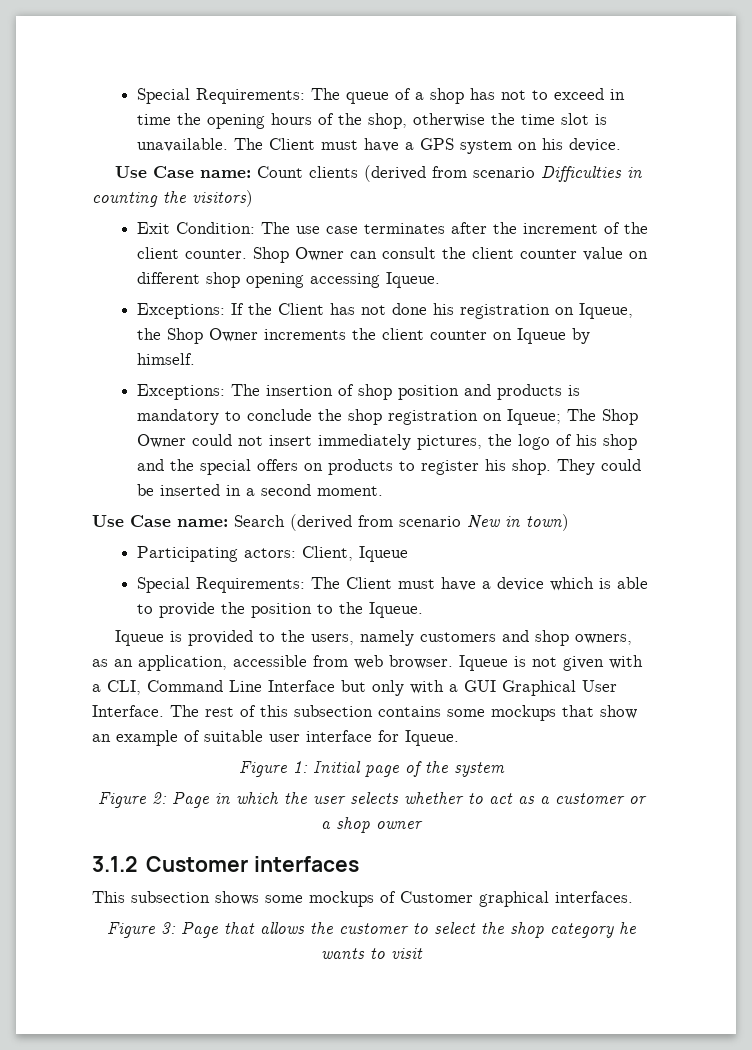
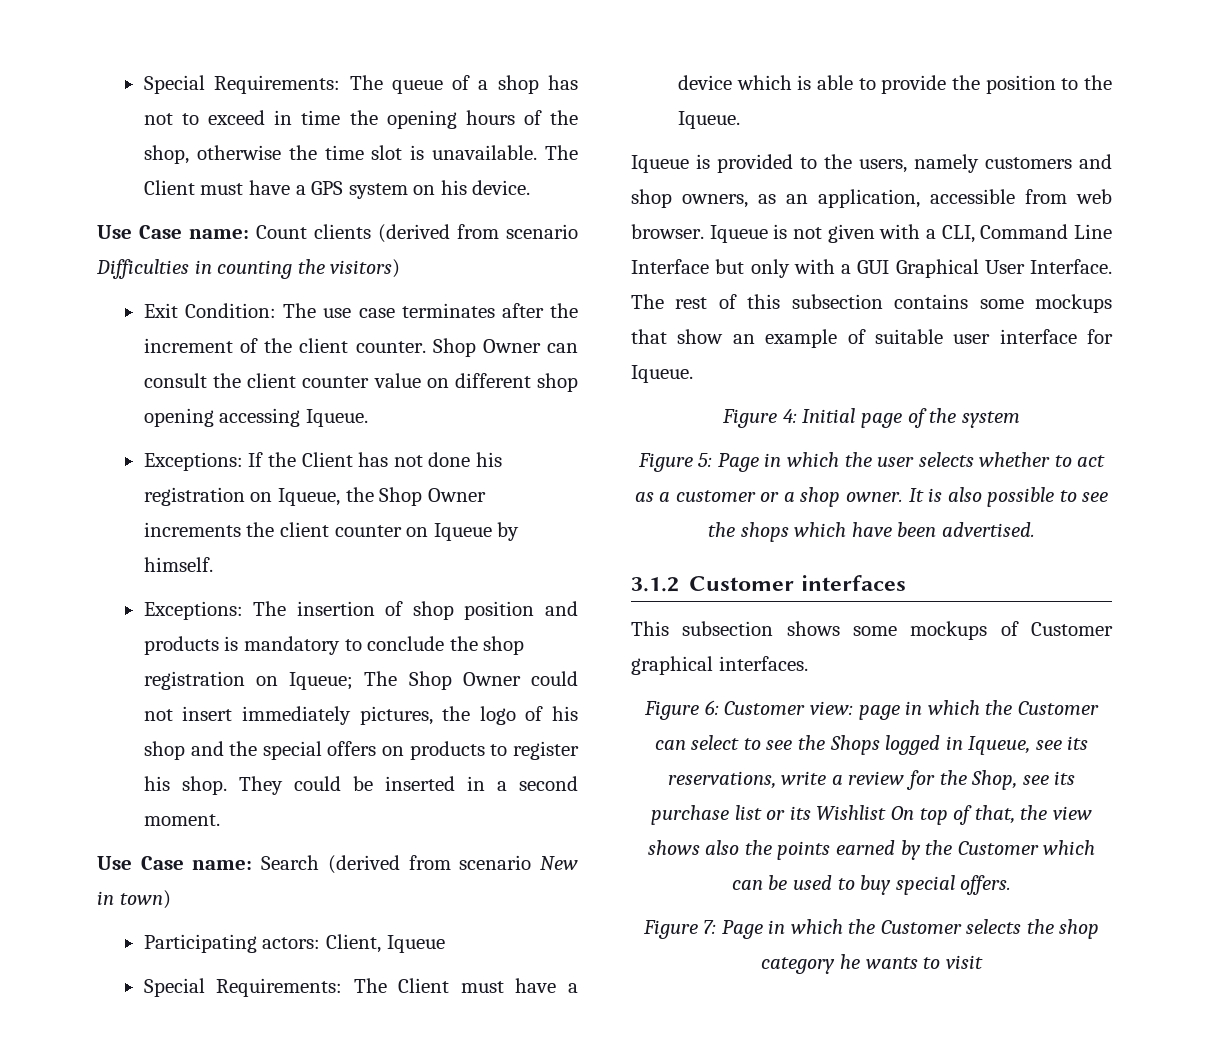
[292,761,308,773] 1: -> [782,409,797,423] 4:
[151,792,167,804] 2: -> [698,453,713,467] 5:
[376,821,423,829] owner -> [846,487,1109,507] [708,522,1035,542] owner. It is also possible to see the shops which have been advertised.
[160,922,476,938] 3: Page that allows the customer to select -> [704,700,1099,720] [654,735,1089,755] [667,770,1076,790] [651,805,1092,825] [647,840,1096,860] [731,875,1012,895] [642,919,1022,939] 6: Customer view: page in which the Customer can select to see the Shops logged in Iqueue, see its reservations, write a review for the Shop, see its purchase list or its Wishlist On top of that, the view shows also the points earned by the Customer which can be used to buy special offers. // Figure 7: Page in which the Customer selects

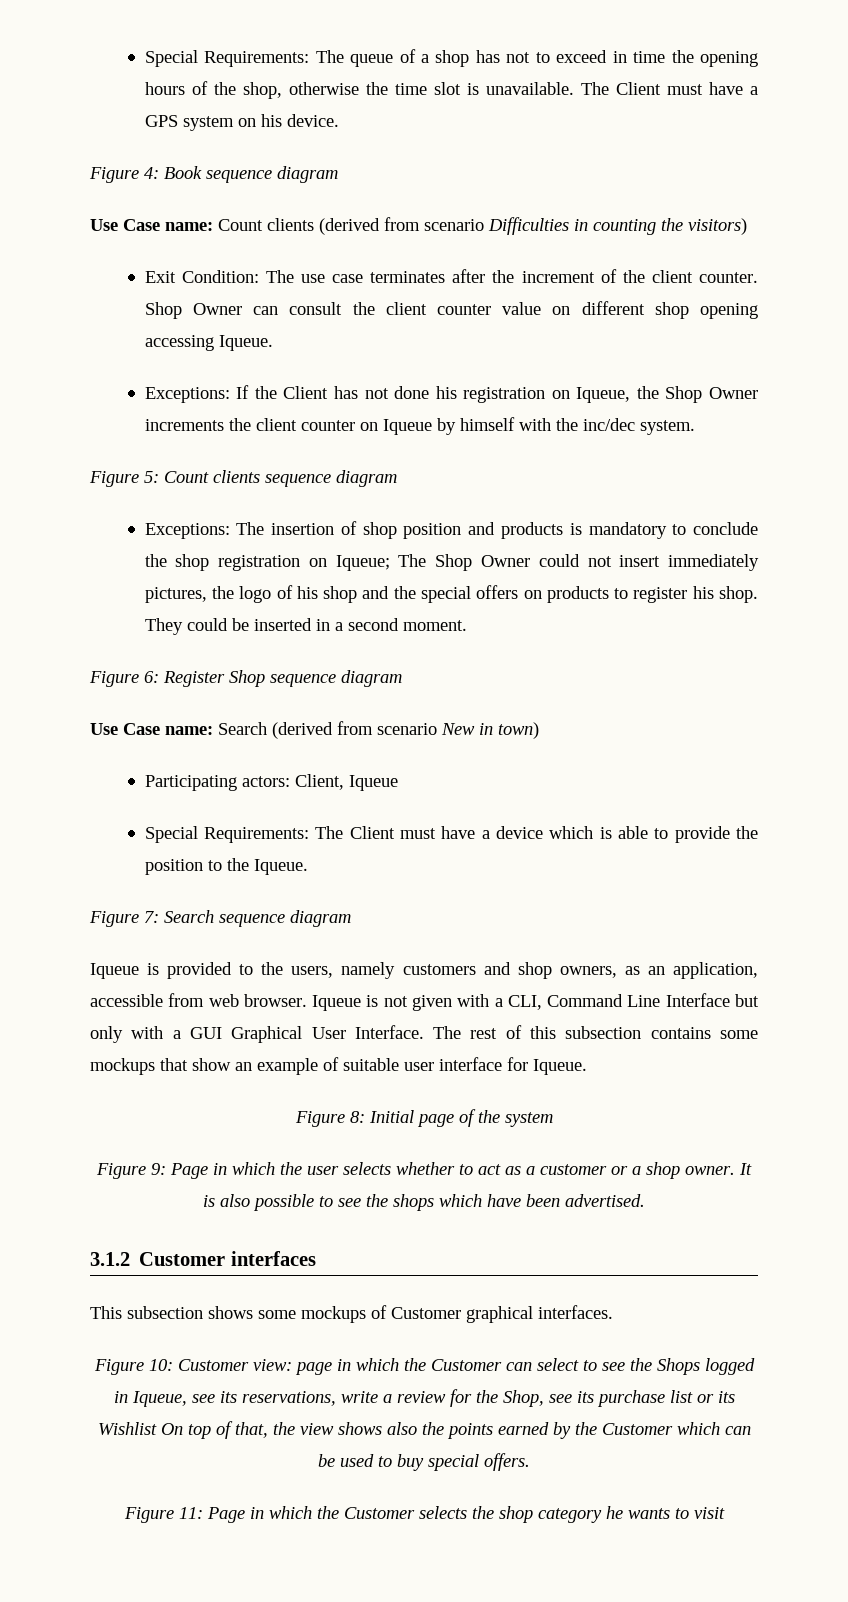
(531, 187) none -> [89,166,338,183] // Figure 4: Book sequence diagram
[143,557,213,572] himself. -> [459,417,695,435] [89,470,397,487] himself with the inc/dec system. // Figure 5: Count clients sequence diagram
(220, 820) none -> [89,670,402,687] // Figure 6: Register Shop sequence diagram
(740, 120) none -> [89,910,351,927] // Figure 7: Search sequence diagram
[782,409,797,423] 4: -> [349,1111,365,1123] 8:
[698,453,713,467] 5: -> [151,1163,166,1175] 9:
[704,700,719,715] 6: -> [148,1359,173,1371] 10:
[703,920,717,934] 7: -> [178,1507,203,1519] 11:

